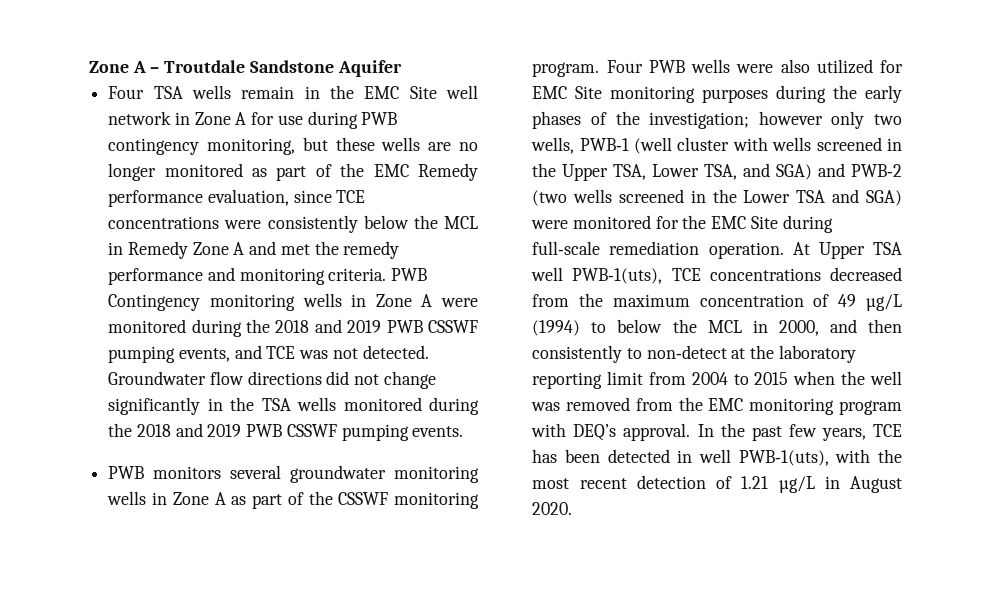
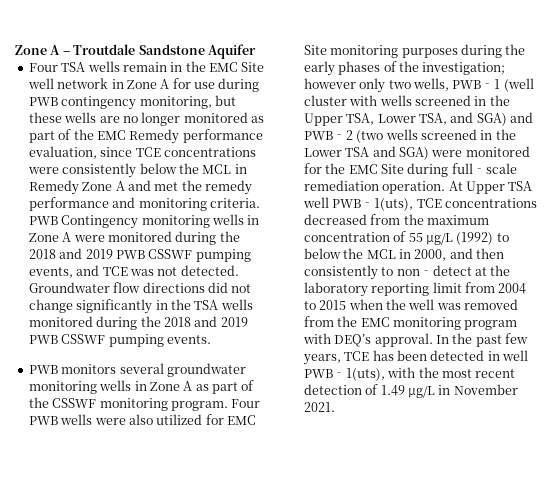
[838,294,902,311] [532,320,581,336] 49 µg/L (1994) -> [408,232,494,245] 55 µg/L (1992)
[741,476,769,489] 1.21 -> [380,385,405,396] 1.49
[850,476,902,493] [532,502,573,515] August 2020. -> [453,384,518,395] [303,402,335,412] November 2021.

